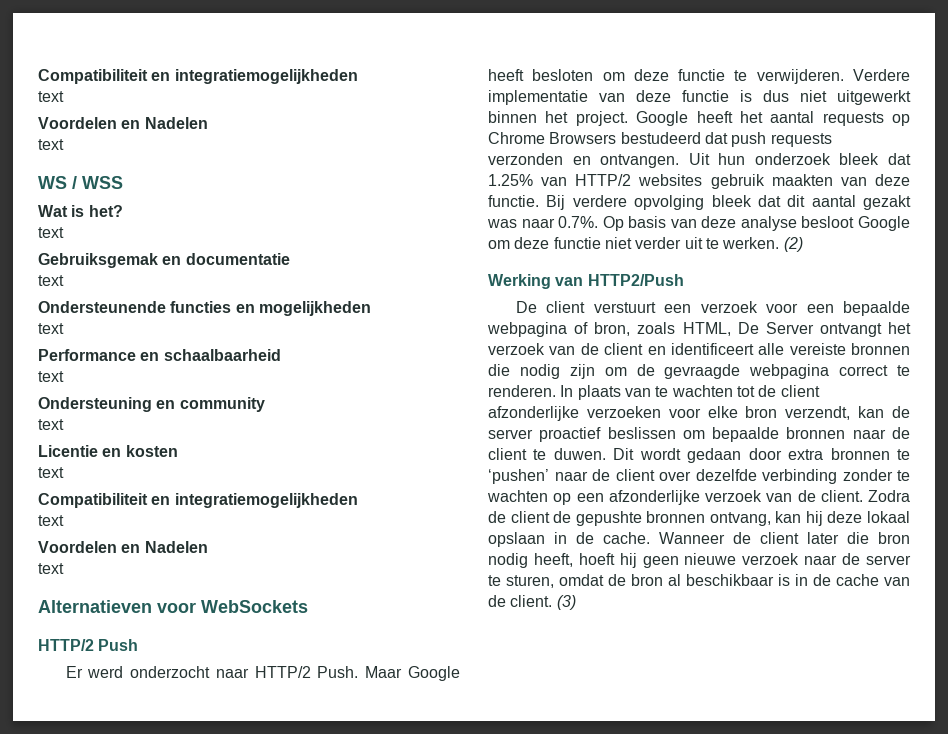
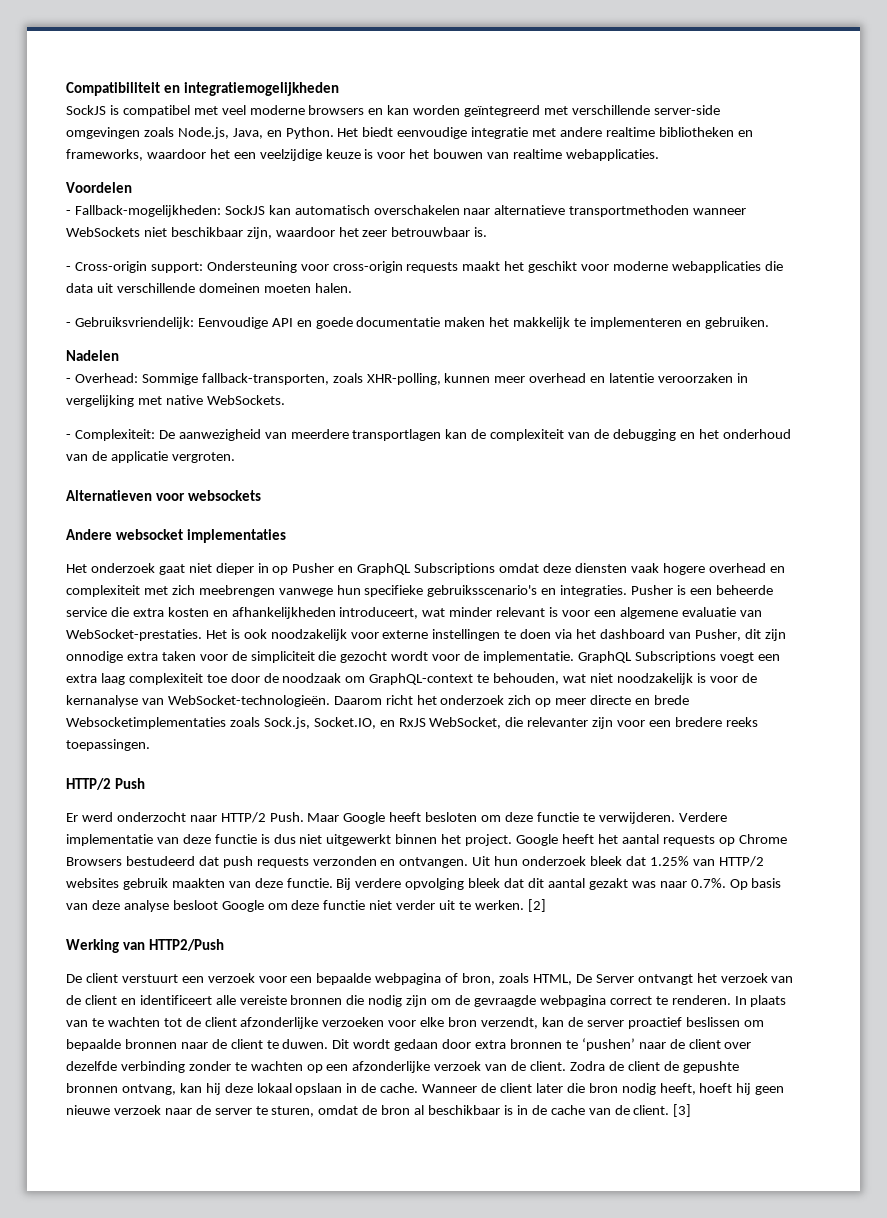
[38,69,358,84] [38,91,64,102] [38,117,208,129] [38,139,64,150] [38,176,123,189] [38,205,123,217] [38,227,64,238] [38,253,290,268] [38,275,64,286] [38,301,371,316] [38,323,64,334] [38,349,281,361] [38,371,64,382] [38,397,265,412] [38,419,64,430] [38,445,178,457] [38,467,64,478] [38,493,358,508] [38,515,64,526] [38,541,208,553] [38,563,64,574] [38,600,308,613] Compatibiliteit en integratiemogelijkheden // text // Voordelen en Nadelen // text // WS / WSS // Wat is het? // text // Gebruiksgemak en documentatie // text // Ondersteunende functies en mogelijkheden // text // Performance en schaalbaarheid // text // Ondersteuning en community // text // Licentie en kosten // text // Compatibiliteit en integratiemogelijkheden // text // Voordelen en Nadelen // text // Alternatieven voor WebSockets -> [66,82,339,96] [66,105,720,117] [66,127,753,139] [66,149,659,161] [66,182,132,193] [66,205,747,217] [66,227,488,239] [66,261,783,273] [66,283,352,293] [66,317,769,329] [66,350,119,361] [66,373,748,385] [66,395,285,407] [66,429,791,441] [66,451,235,463] [66,490,262,501] [66,529,286,543] [66,563,785,575] [66,585,773,597] [66,607,762,619] [66,629,786,641] [66,651,780,663] [66,673,757,685] [66,695,689,707] [66,717,758,729] [66,739,150,751] Compatibiliteit en integratiemogelijkheden // SockJS is compatibel met veel moderne browsers en kan worden geïntegreerd met verschillende server-side omgevingen zoals Node.js, Java, en Python. Het biedt eenvoudige integratie met andere realtime bibliotheken en frameworks, waardoor het een veelzijdige keuze is voor het bouwen van realtime webapplicaties. // Voordelen // - Fallback-mogelijkheden: SockJS kan automatisch overschakelen naar alternatieve transportmethoden wanneer WebSockets niet beschikbaar zijn, waardoor het zeer betrouwbaar is. // - Cross-origin support: Ondersteuning voor cross-origin requests maakt het geschikt voor moderne webapplicaties die data uit verschillende domeinen moeten halen. // - Gebruiksvriendelijk: Eenvoudige API en goede documentatie maken het makkelijk te implementeren en gebruiken. // Nadelen // - Overhead: Sommige fallback-transporten, zoals XHR-polling, kunnen meer overhead en latentie veroorzaken in vergelijking met native WebSockets. // - Complexiteit: De aanwezigheid van meerdere transportlagen kan de complexiteit van de debugging en het onderhoud van de applicatie vergroten. // Alternatieven voor websockets // Andere websocket implementaties // Het onderzoek gaat niet dieper in op Pusher en GraphQL Subscriptions omdat deze diensten vaak hogere overhead en complexiteit met zich meebrengen vanwege hun specifieke gebruiksscenario's en integraties. Pusher is een beheerde service die extra kosten en afhankelijkheden introduceert, wat minder relevant is voor een algemene evaluatie van WebSocket-prestaties. Het is ook noodzakelijk voor externe instellingen te doen via het dashboard van Pusher, dit zijn onnodige extra taken voor de simpliciteit die gezocht wordt voor de implementatie. GraphQL Subscriptions voegt een extra laag complexiteit toe door de noodzaak om GraphQL-context te behouden, wat niet noodzakelijk is voor de kernanalyse van WebSocket-technologieën. Daarom richt het onderzoek zich op meer directe en brede Websocketimplementaties zoals Sock.js, Socket.IO, en RxJS WebSocket, die relevanter zijn voor een bredere reeks toepassingen.
[783,237,803,252] (2) -> [527,899,546,912] [2]
[556,595,576,610] (3) -> [673,1104,692,1117] [3]

